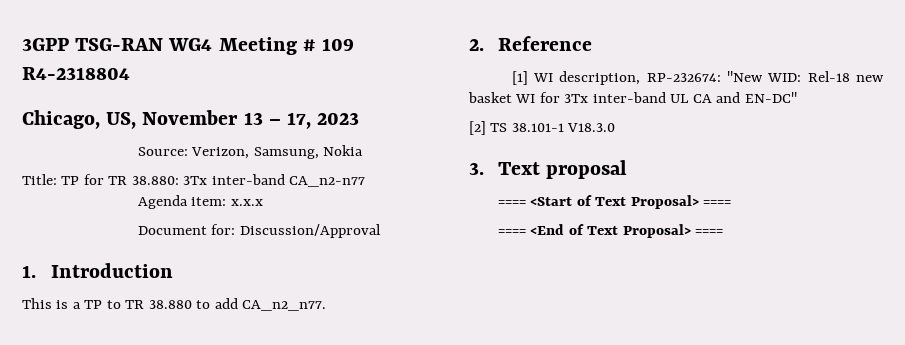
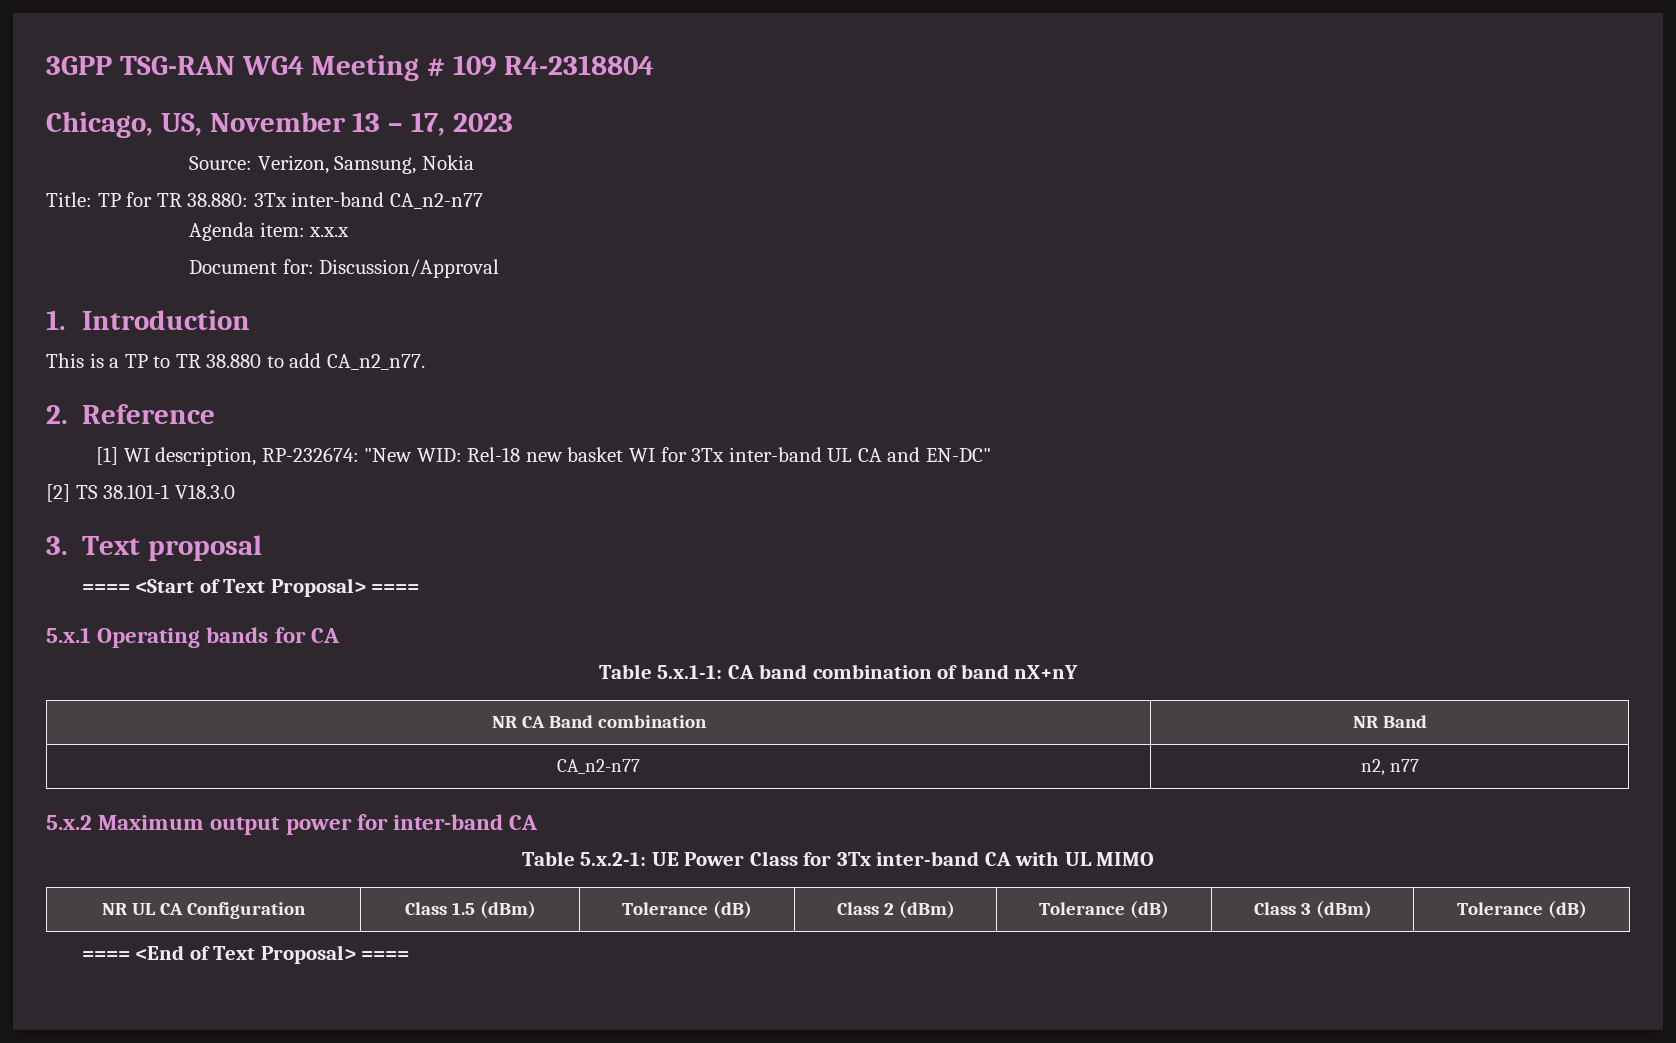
(732, 203) none -> [46,627,340,648] [598,664,1079,679] [491,715,707,728] [1352,715,1427,728] [557,759,640,774] [1360,759,1419,775] [46,814,539,835] [521,851,1155,866] [102,902,306,919] [404,901,536,919] [622,901,752,919] [836,901,955,919] [1039,901,1169,919] [1253,901,1372,919] [1456,901,1587,919] // 5.x.1 Operating bands for CA // Table 5.x.1-1: CA band combination of band nX+nY // NR CA Band combination | NR Band // CA_n2-n77 | n2, n77 // 5.x.2 Maximum output power for inter-band CA // Table 5.x.2-1: UE Power Class for 3Tx inter-band CA with UL MIMO // NR UL CA Configuration | Class 1.5 (dBm) | Tolerance (dB) | Class 2 (dBm) | Tolerance (dB) | Class 3 (dBm) | Tolerance (dB)

